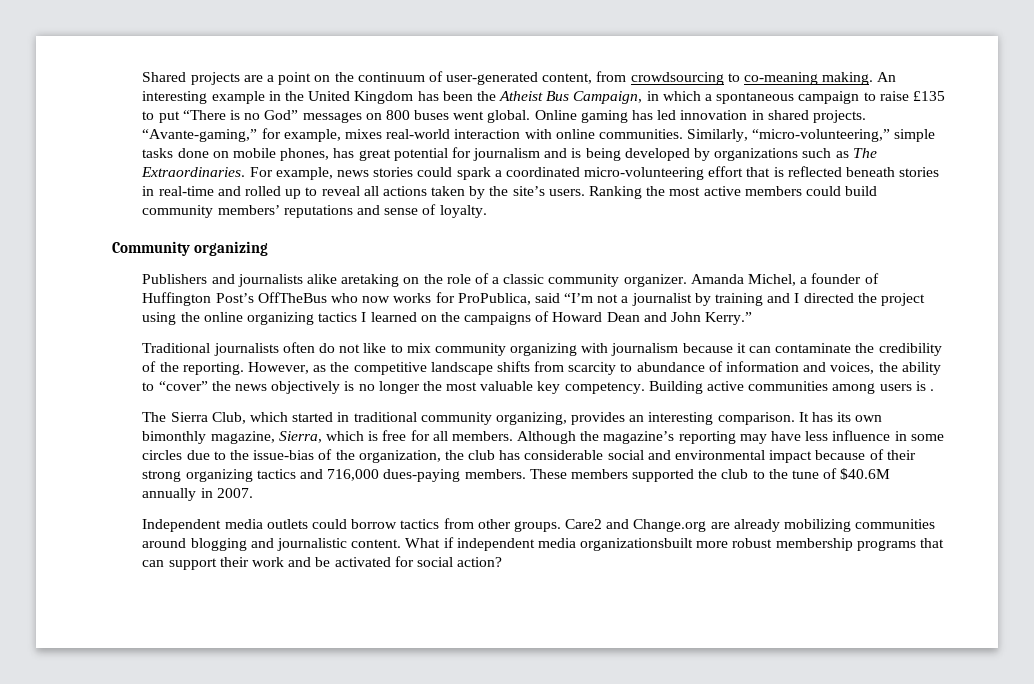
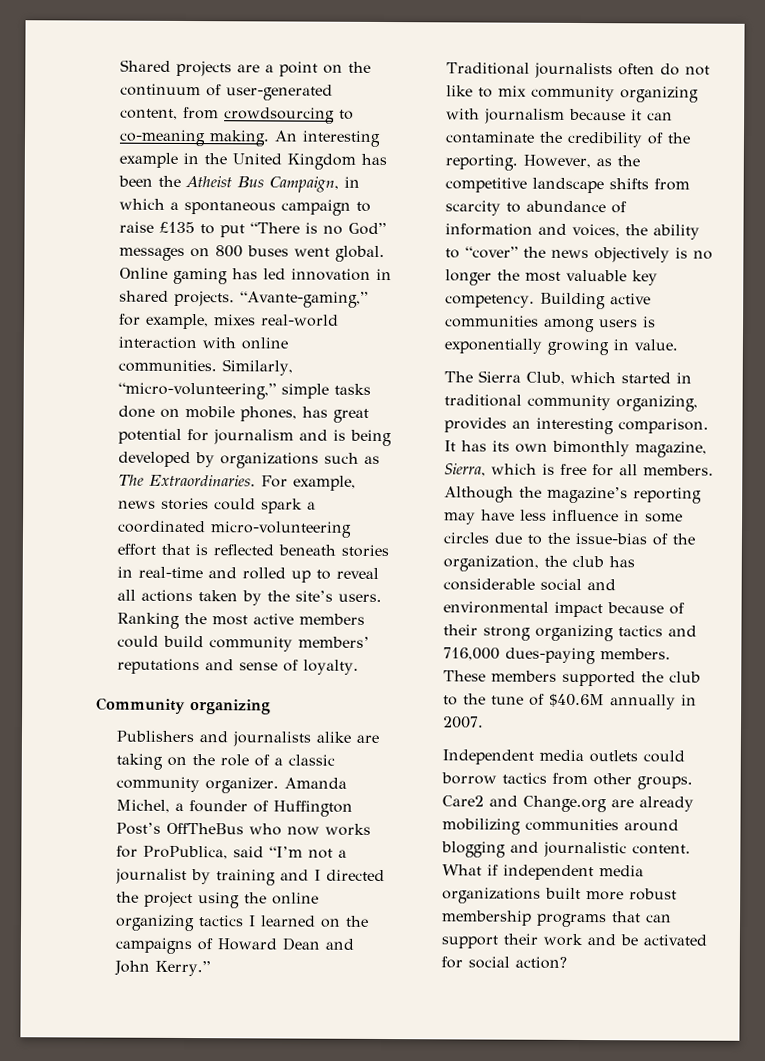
[341,274,400,287] aretaking -> [356,734,380,743] [116,753,164,770] are taking
[929,389,934,391] . -> [444,338,679,356] exponentially growing in value.
[580,538,694,551] organizationsbuilt -> [442,887,582,904] organizations built

